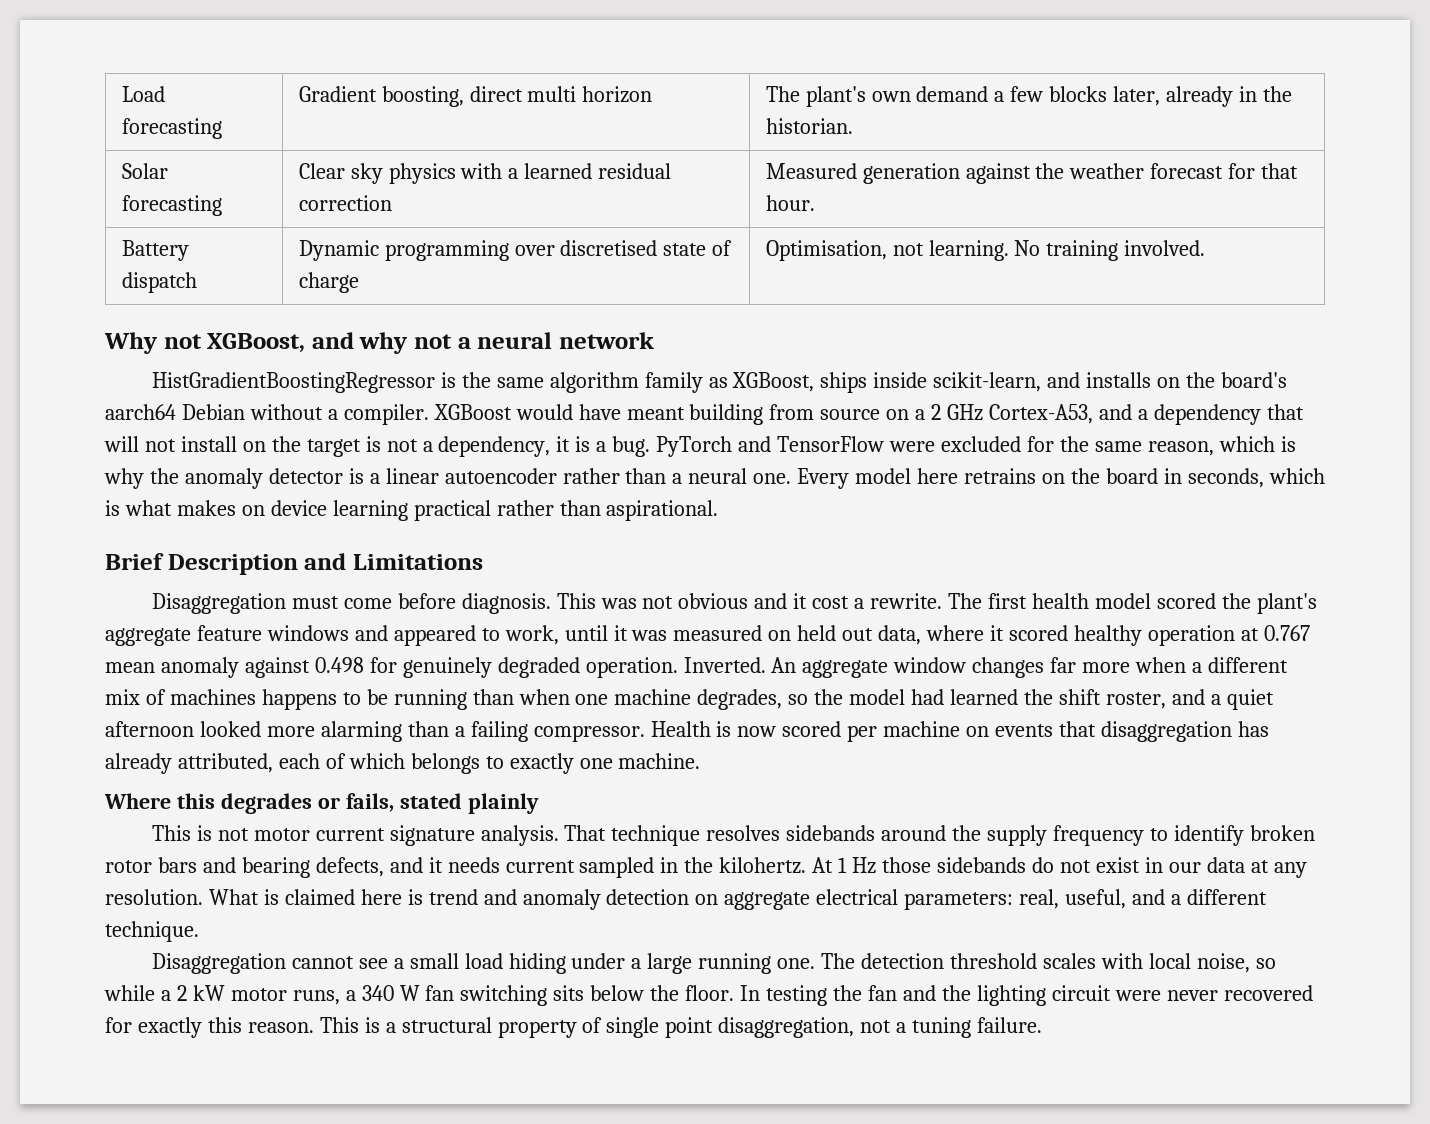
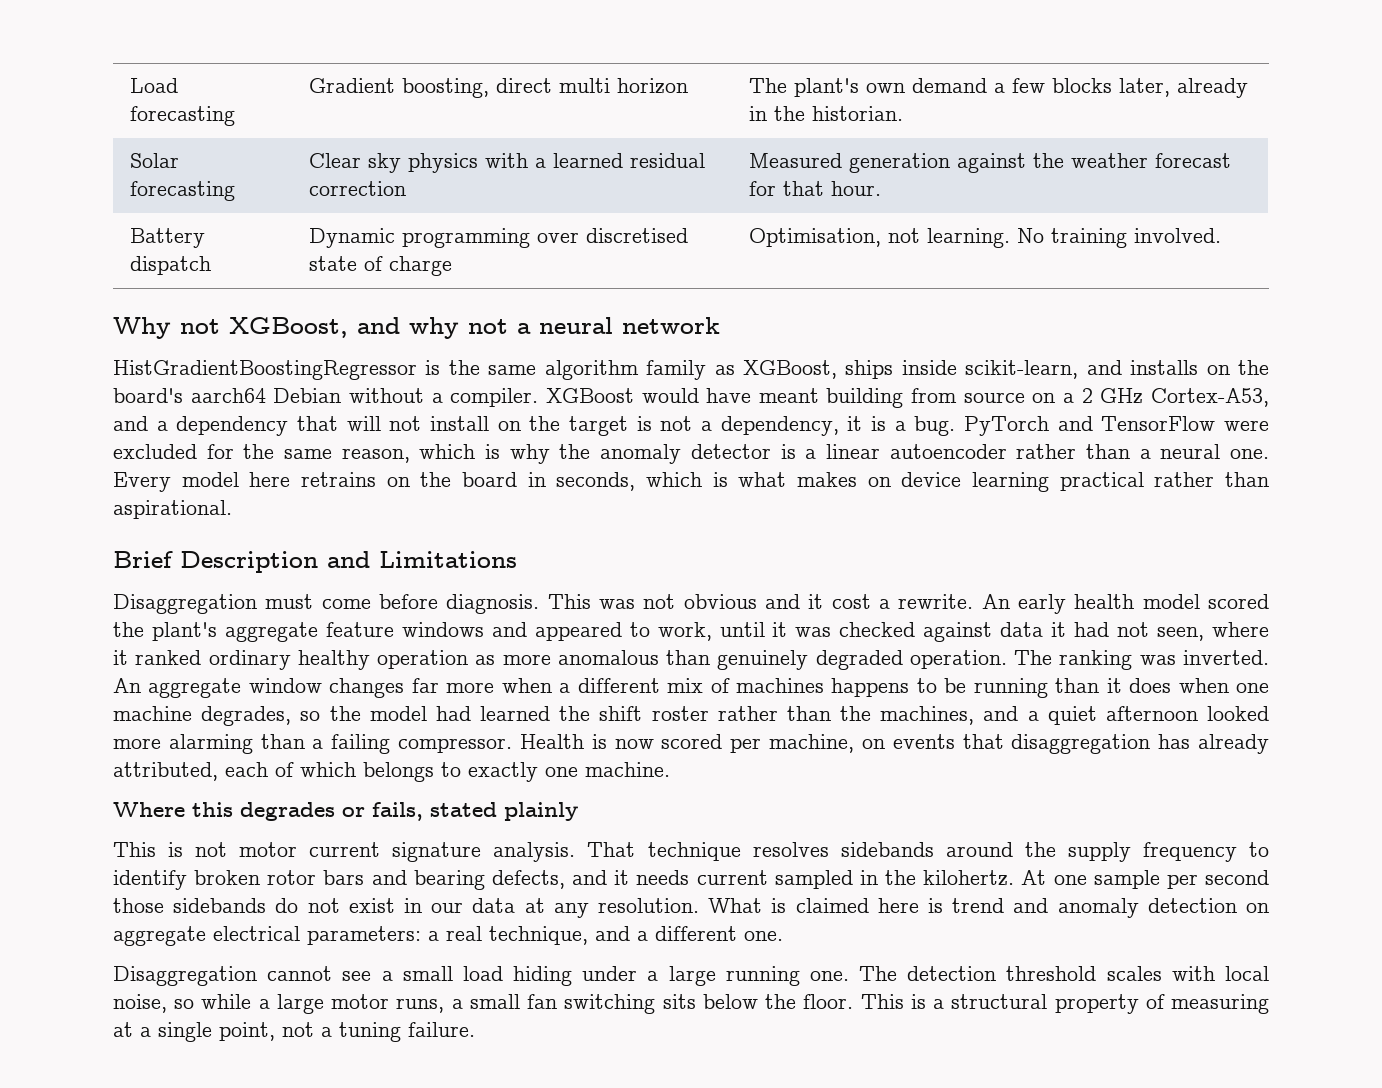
[948,593,1027,609] The first -> [981,594,1067,614] An early
[673,625,1310,646] [105,657,766,678] measured on held out data, where it scored healthy operation at 0.767 mean anomaly against 0.498 for genuinely degraded operation. Inverted. -> [839,622,1269,642] [113,650,1269,670] checked against data it had not seen, where it ranked ordinary healthy operation as more anomalous than genuinely degraded operation. The ranking was inverted.
(514, 697) none -> [1106,678,1172,693] it does
[1105,692,1166,709] roster, -> [651,706,975,725] roster rather than the machines,
[883,721,961,737] machine -> [769,734,855,753] machine,
[838,857,877,874] 1 Hz -> [1053,870,1269,889] one sample per second
[1019,889,1127,909] real, useful, -> [428,926,588,945] a real technique,
[105,921,199,942] technique. -> [744,931,783,941] one.
[176,985,225,1001] 2 kW -> [276,994,324,1014] large
[361,985,420,1001] 340 W -> [469,994,520,1009] small
[740,985,1313,1006] [105,1017,314,1038] In testing the fan and the lighting circuit were never recovered for exactly this reason. -> (854, 1001) none
[606,1017,855,1038] single point disaggregation, -> [1170,994,1269,1014] [113,1022,275,1042] measuring at a single point,

